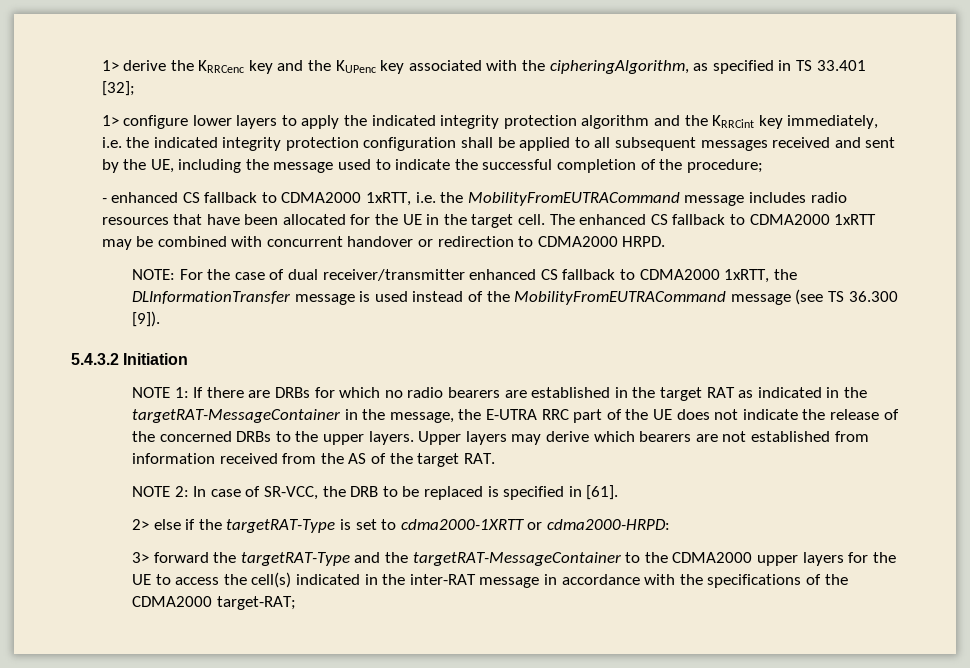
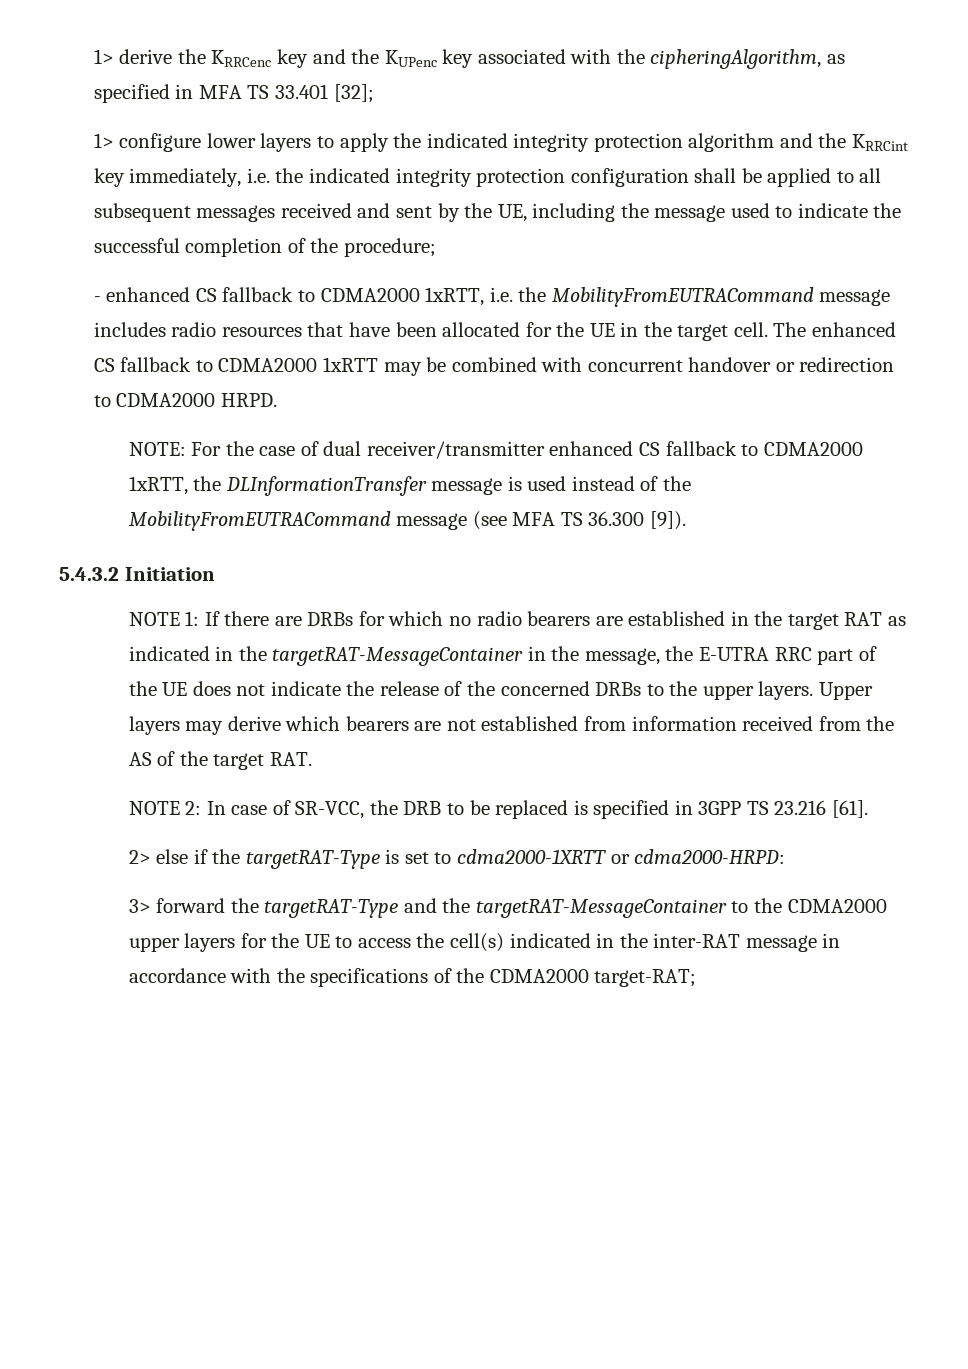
(792, 65) none -> [198,85,242,99] MFA
(824, 297) none -> [512,512,556,526] MFA
(582, 491) none -> [698,800,827,815] 3GPP TS 23.216

